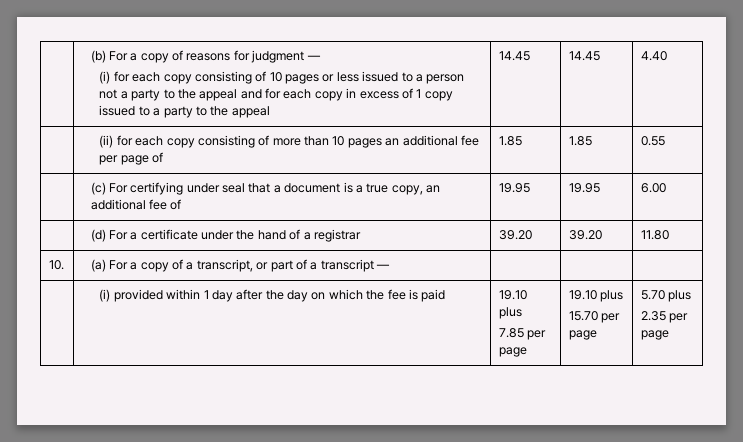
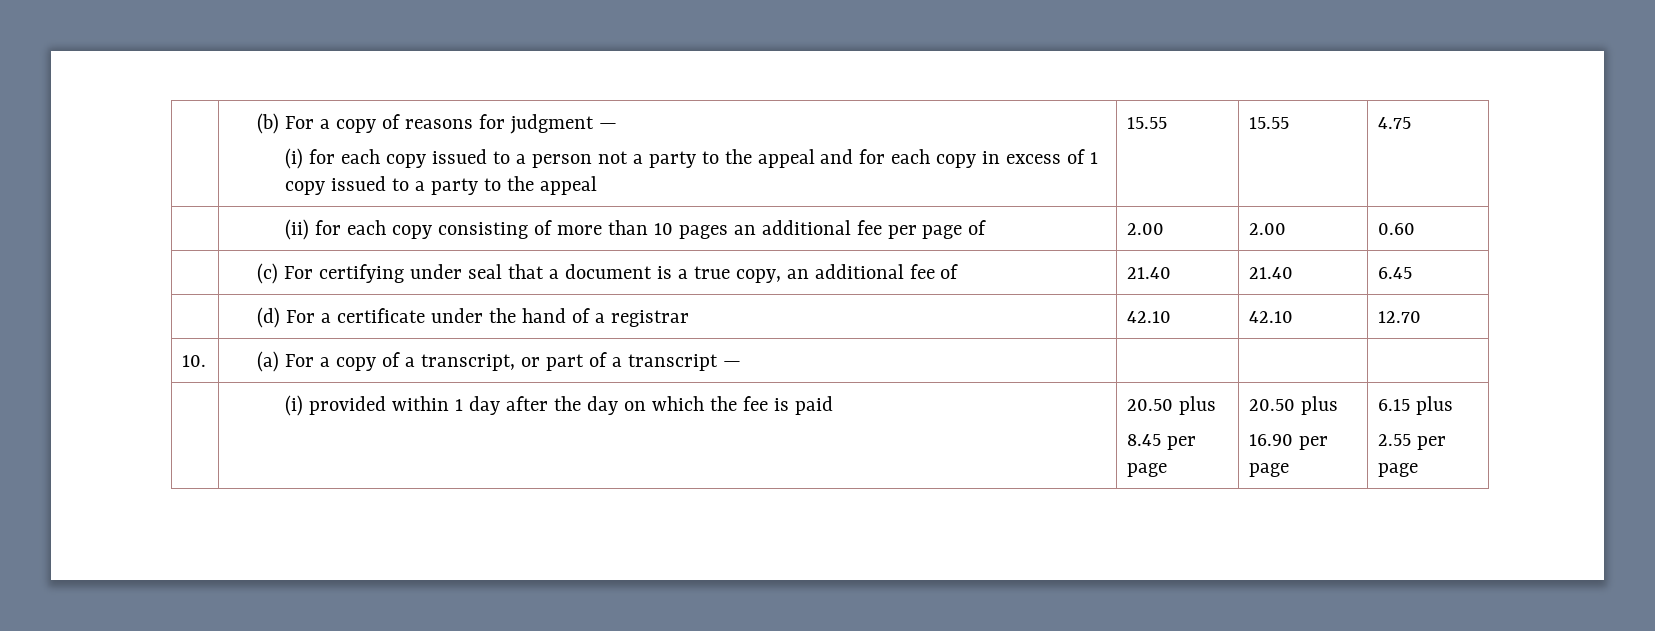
[194,71,359,84] consisting of 10 pages or less -> (427, 161) none
[498,51,530,61] [568,51,600,61] [640,51,667,61] 14.45 | 14.45 | 4.40 -> [1127,117,1168,129] [1249,117,1290,129] [1378,117,1412,129] 15.55 | 15.55 | 4.75
[498,136,522,146] [568,136,592,146] [640,136,665,146] 1.85 | 1.85 | 0.55 -> [1127,223,1165,235] [1249,223,1287,235] [1378,223,1416,235] 2.00 | 2.00 | 0.60
[498,183,530,193] [568,183,600,193] [640,183,666,193] 19.95 | 19.95 | 6.00 -> [1127,267,1172,279] [1249,267,1294,279] [1378,267,1413,279] 21.40 | 21.40 | 6.45
[498,230,532,240] [568,230,602,240] [640,230,669,240] 39.20 | 39.20 | 11.80 -> [1127,311,1172,323] [1249,311,1294,323] [1378,311,1422,323] 42.10 | 42.10 | 12.70
[498,290,527,300] [498,307,522,319] [498,328,546,340] [498,347,527,357] [568,290,623,302] [568,311,620,323] [568,330,597,340] [640,290,691,302] [640,311,666,321] 19.10 plus // 7.85 per page | 19.10 plus // 15.70 per page | 5.70 plus // 2.35 -> [1127,396,1217,415] [1127,434,1197,450] [1127,463,1168,477] [1249,396,1339,415] [1249,434,1329,450] [1249,463,1290,477] [1378,396,1454,415] [1378,434,1412,446] 20.50 plus // 8.45 per page | 20.50 plus // 16.90 per page | 6.15 plus // 2.55

